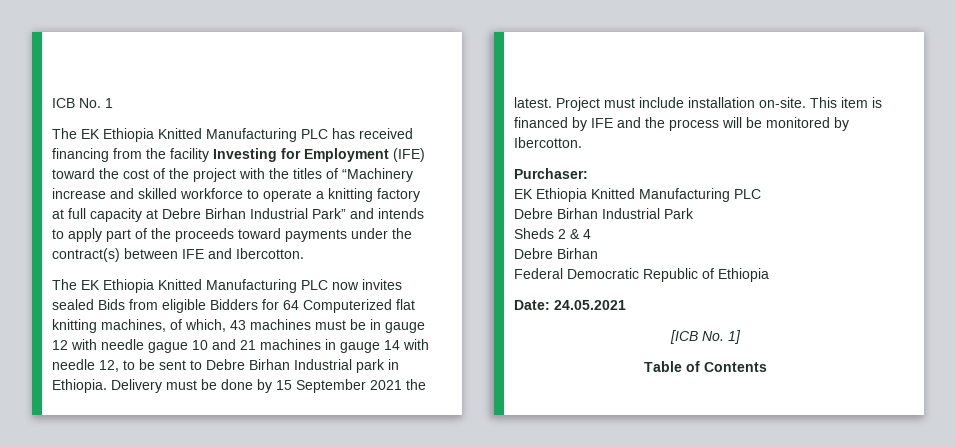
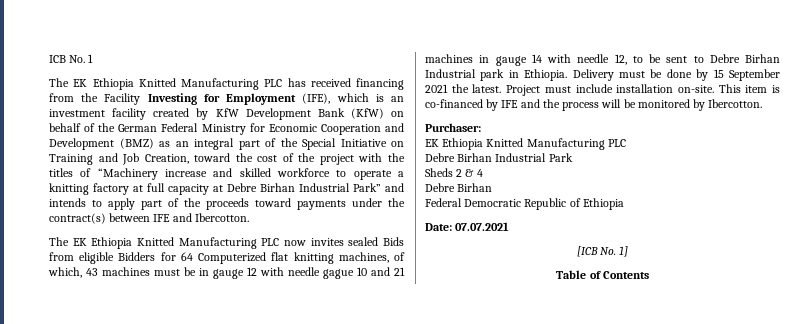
[170,148,209,162] facility -> [104,93,141,105] Facility
[393,148,425,162] (IFE) -> [302,93,405,104] [49,108,404,120] [49,123,404,135] [49,138,404,150] [49,153,189,165] (IFE), which is an investment facility created by KfW Development Bank (KfW) on behalf of the German Federal Ministry for Economic Cooperation and Development (BMZ) as an integral part of the Special Initiative on Training and Job Creation,
[514,117,568,128] financed -> [425,99,483,108] co-financed
[554,300,626,310] 24.05.2021 -> [455,222,510,231] 07.07.2021

